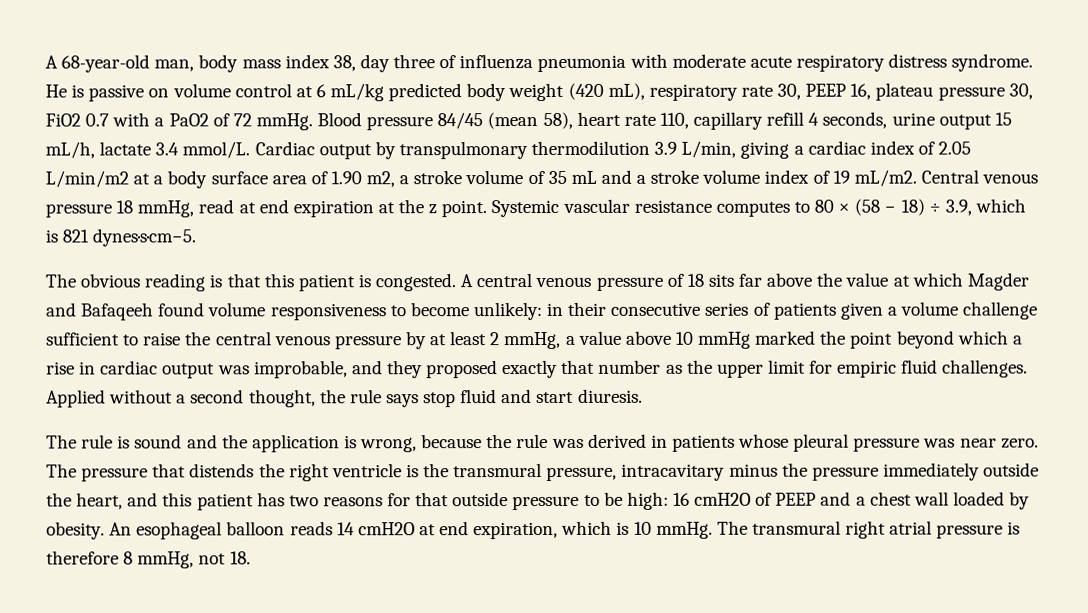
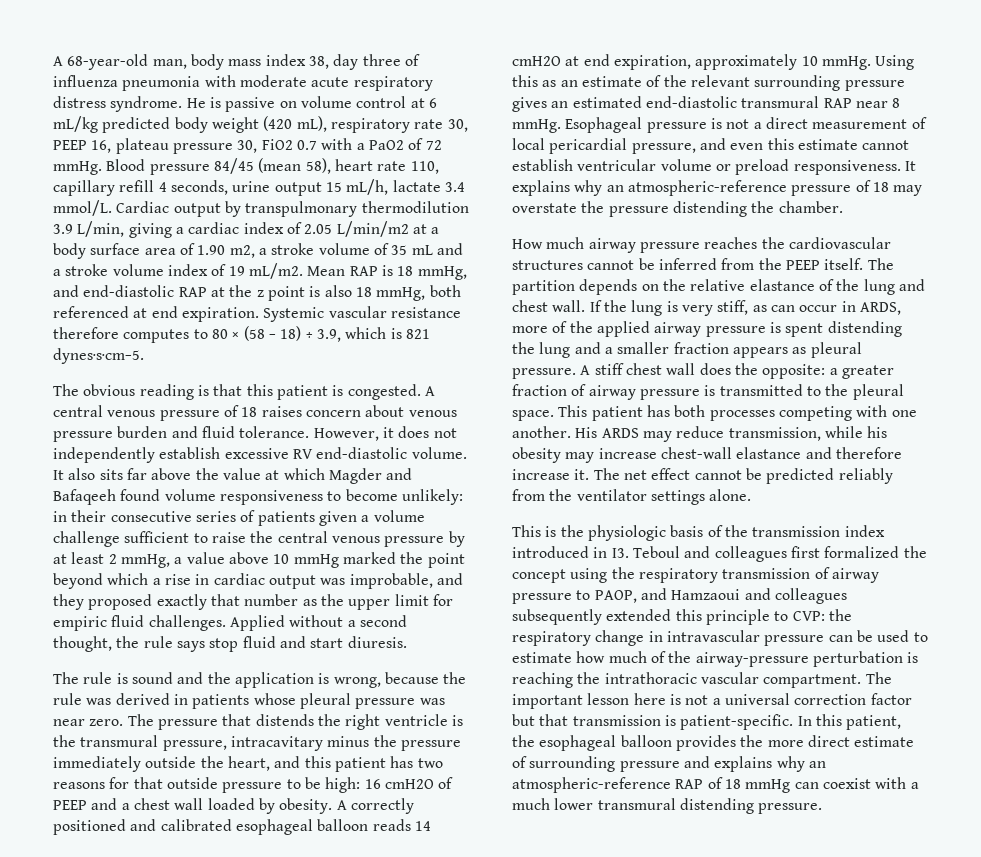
[920,169,1039,184] [45,199,488,218] Central venous pressure 18 mmHg, read at end expiration at the z point. -> [307,265,467,280] [53,285,461,301] [53,306,259,322] Mean RAP is 18 mmHg, and end-diastolic RAP at the z point is also 18 mmHg, both referenced at end expiration.
(712, 206) none -> [53,327,119,339] therefore
(704, 280) none -> [261,405,457,417] [53,426,457,442] [53,447,467,463] [53,468,96,480] raises concern about venous pressure burden and fluid tolerance. However, it does not independently establish excessive RV end-diastolic volume. It also
[109,522,133,536] An -> [336,798,414,814] [53,819,232,835] A correctly positioned and calibrated
[561,520,1021,539] [46,550,251,569] which is 10 mmHg. The transmural right atrial pressure is therefore 8 mmHg, not 18. -> [695,54,915,70] [512,75,905,91] [512,96,901,112] [512,117,927,133] [512,138,910,154] [512,159,916,175] [512,180,923,196] [512,201,843,217] [512,237,891,253] [512,258,894,270] [512,279,925,295] [512,300,901,316] [512,321,902,337] [512,342,862,358] [512,363,894,379] [512,384,904,400] [512,405,917,421] [512,426,888,442] [512,447,902,463] [512,468,893,484] [512,489,752,505] [512,525,885,541] [512,546,927,562] [512,567,879,583] [512,588,847,604] [512,609,852,625] [512,630,928,646] [512,651,919,667] [512,672,892,688] [512,693,912,709] [512,714,902,730] [512,735,915,751] [512,756,826,772] [512,777,919,793] [512,798,823,814] approximately 10 mmHg. Using this as an estimate of the relevant surrounding pressure gives an estimated end-diastolic transmural RAP near 8 mmHg. Esophageal pressure is not a direct measurement of local pericardial pressure, and even this estimate cannot establish ventricular volume or preload responsiveness. It explains why an atmospheric-reference pressure of 18 may overstate the pressure distending the chamber. // How much airway pressure reaches the cardiovascular structures cannot be inferred from the PEEP itself. The partition depends on the relative elastance of the lung and chest wall. If the lung is very stiff, as can occur in ARDS, more of the applied airway pressure is spent distending the lung and a smaller fraction appears as pleural pressure. A stiff chest wall does the opposite: a greater fraction of airway pressure is transmitted to the pleural space. This patient has both processes competing with one another. His ARDS may reduce transmission, while his obesity may increase chest-wall elastance and therefore increase it. The net effect cannot be predicted reliably from the ventilator settings alone. // This is the physiologic basis of the transmission index introduced in I3. Teboul and colleagues first formalized the concept using the respiratory transmission of airway pressure to PAOP, and Hamzaoui and colleagues subsequently extended this principle to CVP: the respiratory change in intravascular pressure can be used to estimate how much of the airway-pressure perturbation is reaching the intrathoracic vascular compartment. The important lesson here is not a universal correction factor but that transmission is patient-specific. In this patient, the esophageal balloon provides the more direct estimate of surrounding pressure and explains why an atmospheric-reference RAP of 18 mmHg can coexist with a much lower transmural distending pressure.

